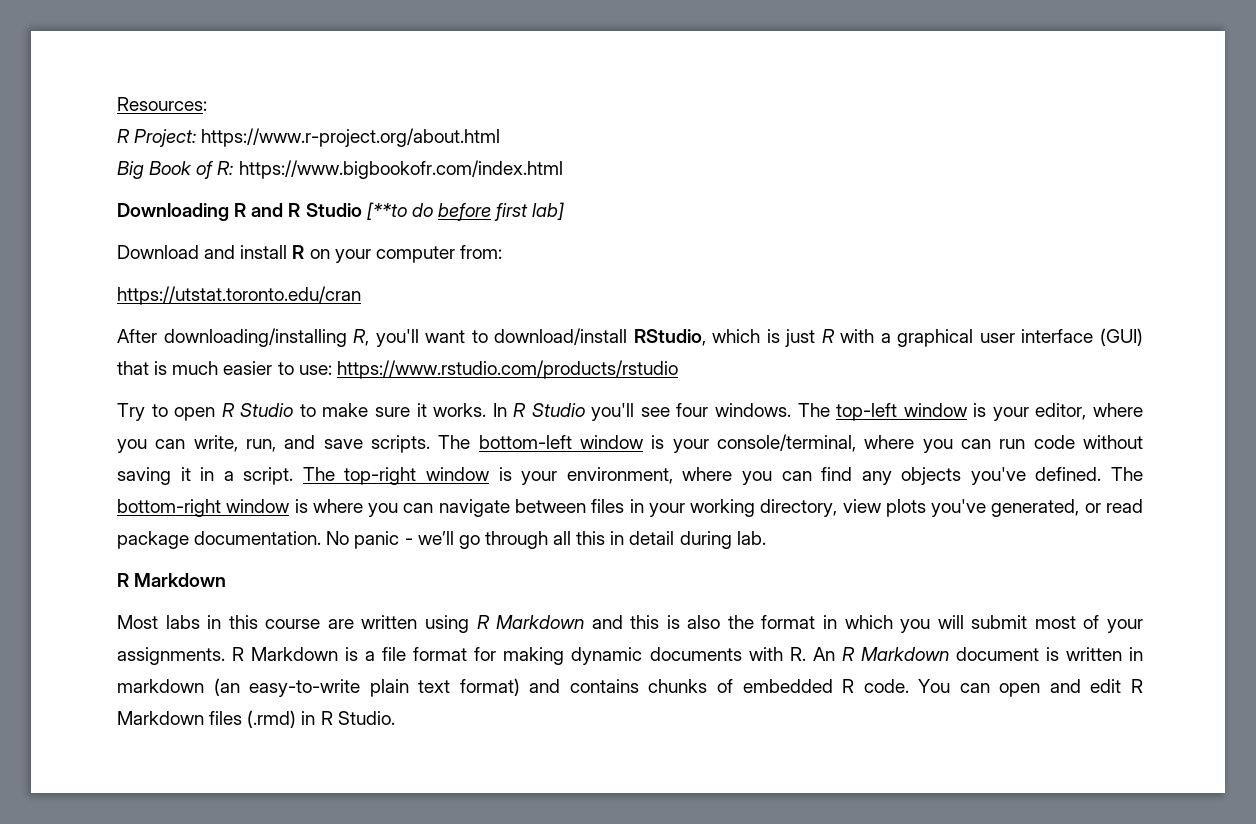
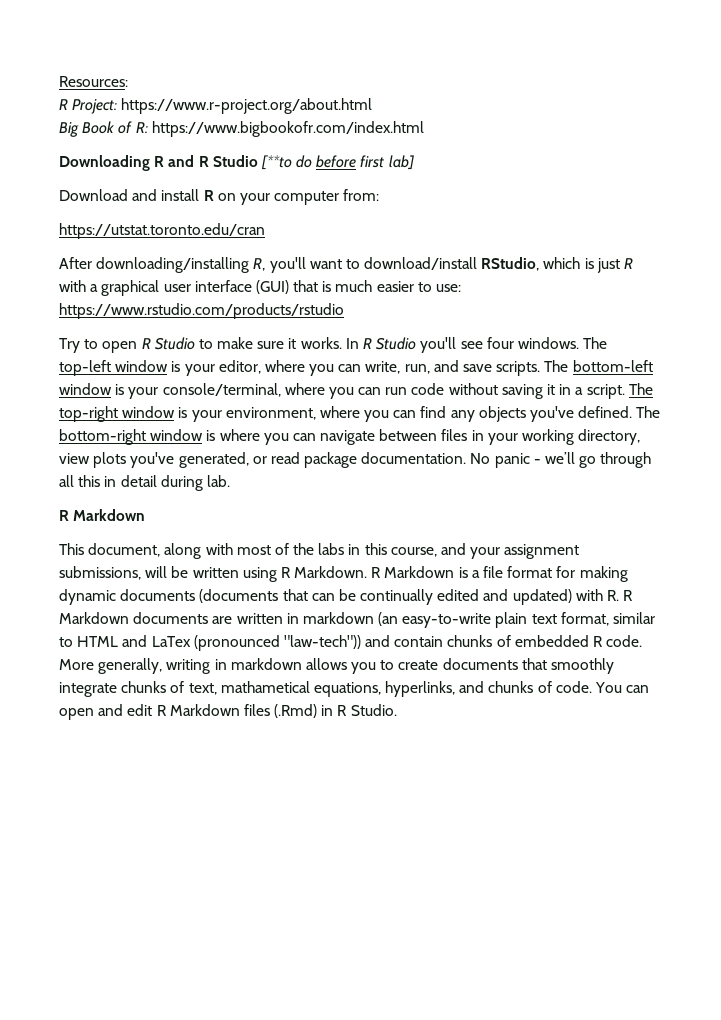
[117,615,1144,633] [117,647,225,665] Most labs in this course are written using R Markdown and this is also the format in which you will submit most of your assignments. -> [59,543,580,559] [59,566,368,582] This document, along with most of the labs in this course, and your assignment submissions, will be written using R Markdown.
(742, 654) none -> [199,589,572,605] (documents that can be continually edited and updated)
[812,647,1059,661] An R Markdown document is -> [623,590,634,601] [59,612,233,624] R Markdown documents are
[459,678,639,696] format) and contains -> [560,612,656,626] [59,635,444,651] format, similar to HTML and LaTex (pronounced "law-tech")) and contain
(909, 686) none -> [59,658,615,674] [59,681,592,697] More generally, writing in markdown allows you to create documents that smoothly integrate chunks of text, mathametical equations, hyperlinks, and chunks of code.
[247,710,297,728] (.rmd) -> [274,704,318,718] (.Rmd)

